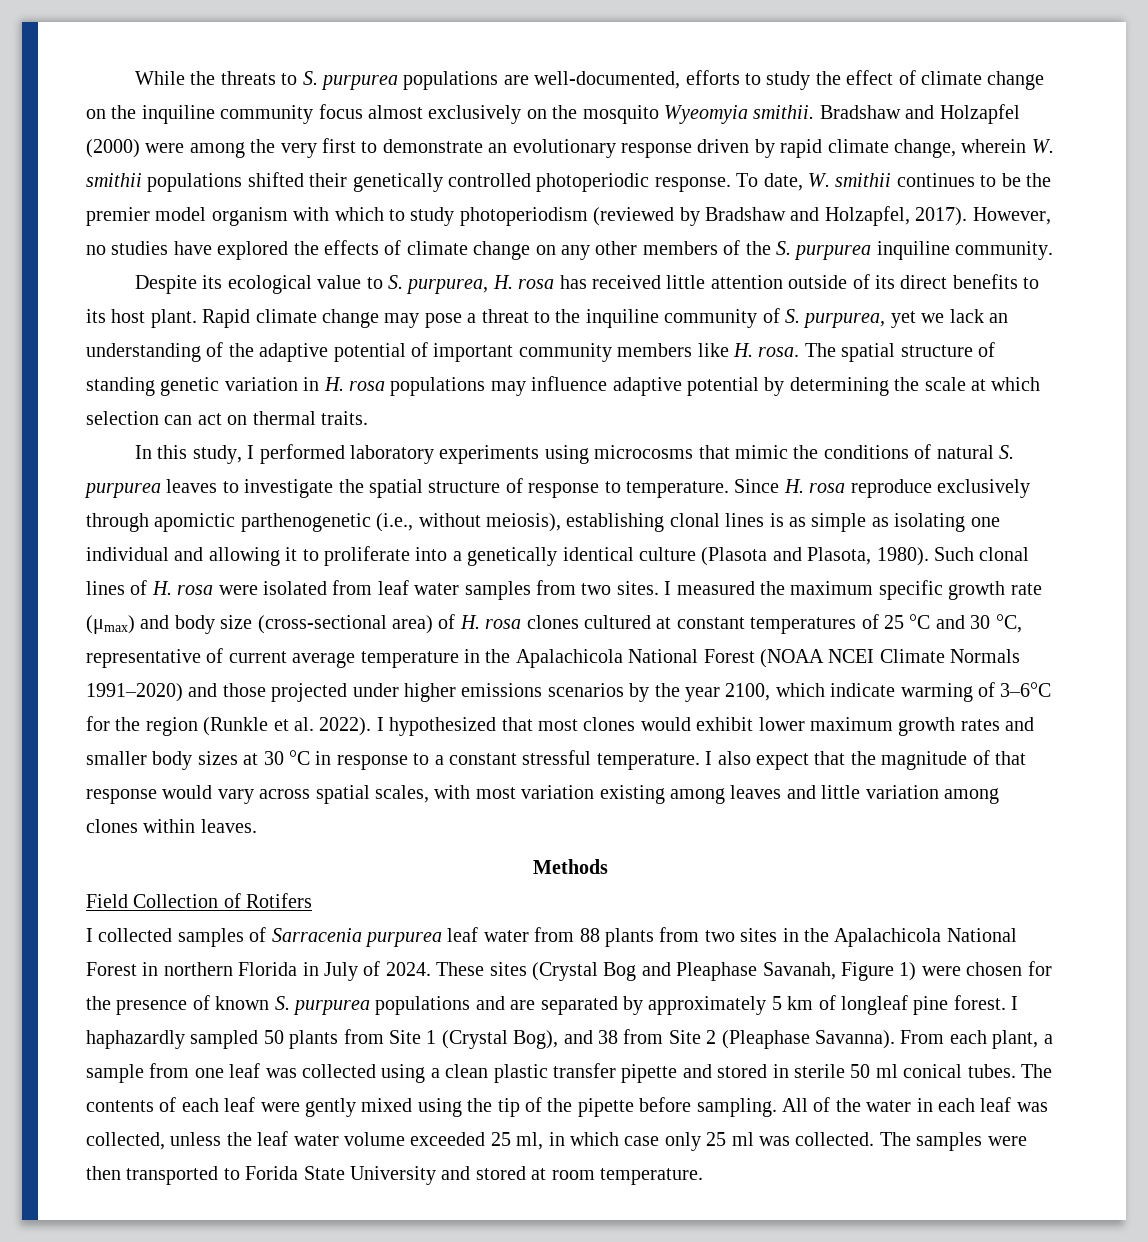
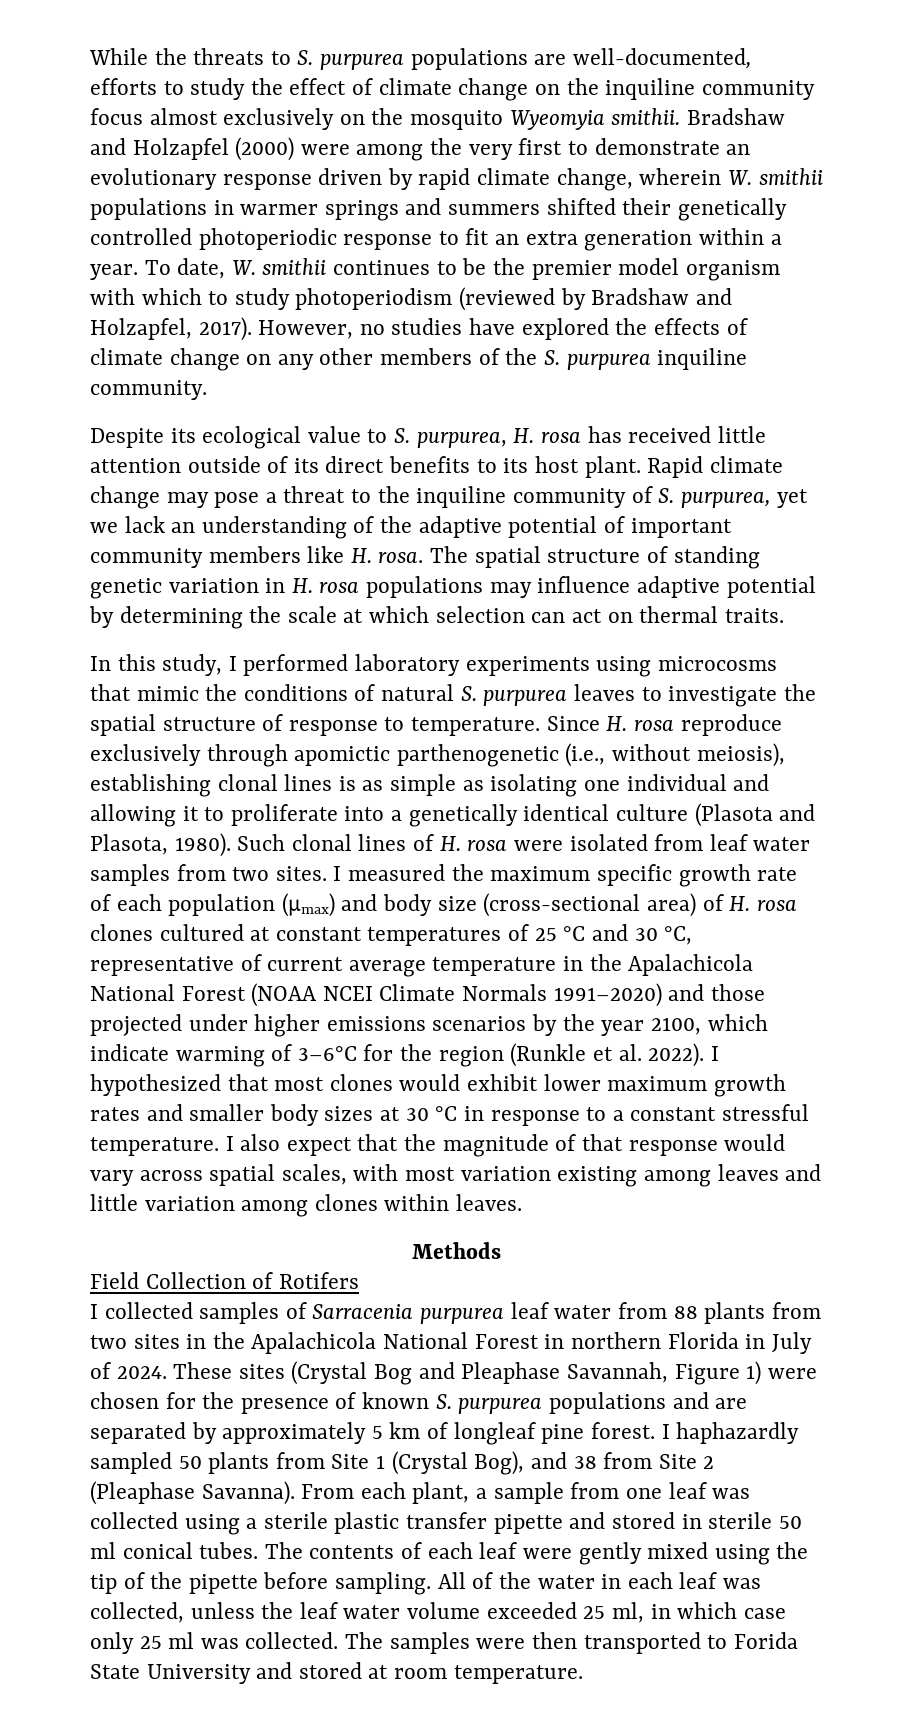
(243, 182) none -> [213,198,541,221] in warmer springs and summers
[654,177,731,192] response. -> [343,228,782,251] [90,264,138,280] response to fit an extra generation within a year.
(1042, 589) none -> [90,894,276,916] of each population
[762,962,836,980] Savanah, -> [566,1362,668,1383] Savannah,
[445,1064,489,1078] clean -> [263,1512,328,1529] sterile

